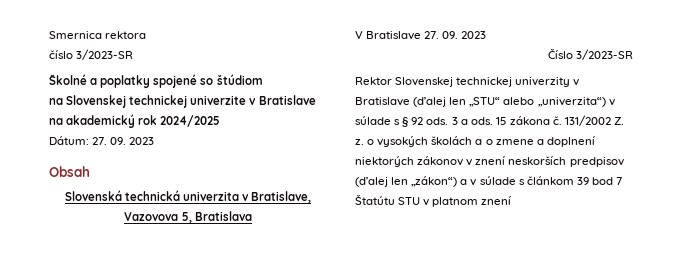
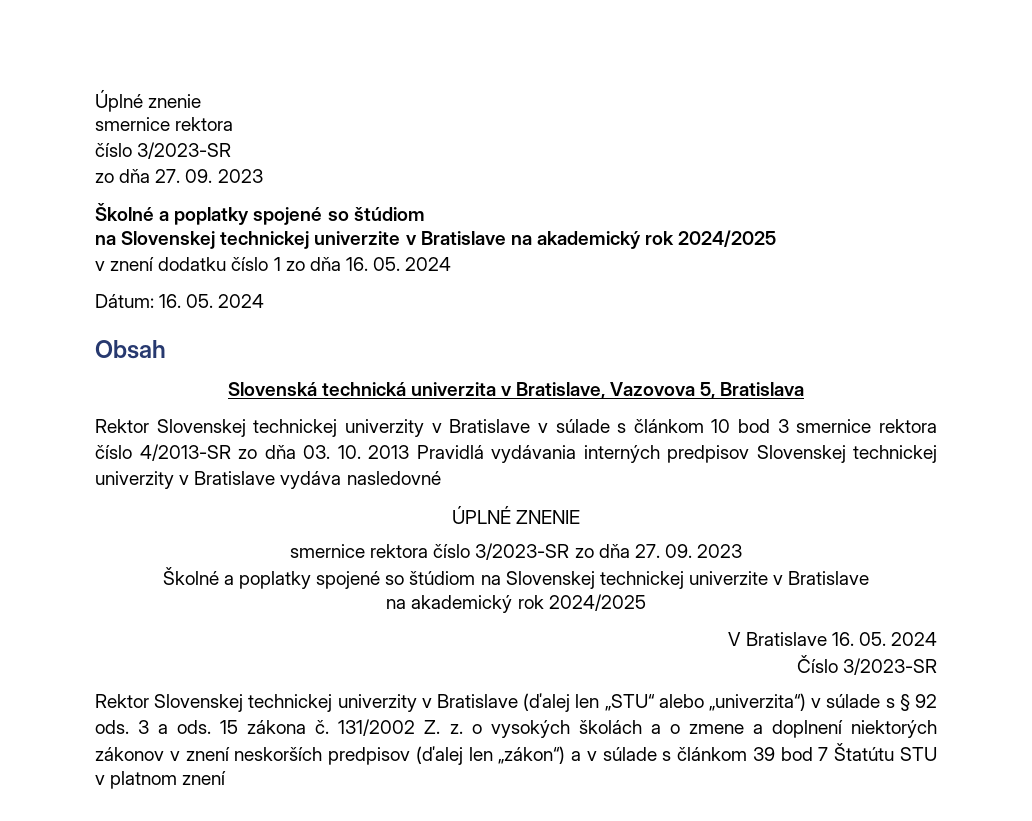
[49,31,102,39] Smernica -> [95,89,202,112] [95,117,170,131] Úplné znenie // smernice
(134, 54) none -> [95,169,263,183] // zo dňa 27. 09. 2023
[49,136,155,145] Dátum: 27. 09. 2023 -> [95,257,452,271] [95,294,265,308] v znení dodatku číslo 1 zo dňa 16. 05. 2024 // Dátum: 16. 05. 2024
[355,31,487,40] V Bratislave 27. 09. 2023 -> [95,419,937,437] [95,444,937,463] [95,471,441,489] [451,505,581,524] [289,543,743,560] [162,567,870,589] [386,594,646,613] [728,632,937,646] Rektor Slovenskej technickej univerzity v Bratislave v súlade s článkom 10 bod 3 smernice rektora číslo 4/2013-SR zo dňa 03. 10. 2013 Pravidlá vydávania interných predpisov Slovenskej technickej univerzity v Bratislave vydáva nasledovné // ÚPLNÉ ZNENIE // smernice rektora číslo 3/2023-SR zo dňa 27. 09. 2023 // Školné a poplatky spojené so štúdiom na Slovenskej technickej univerzite v Bratislave // na akademický rok 2024/2025 // V Bratislave 16. 05. 2024

